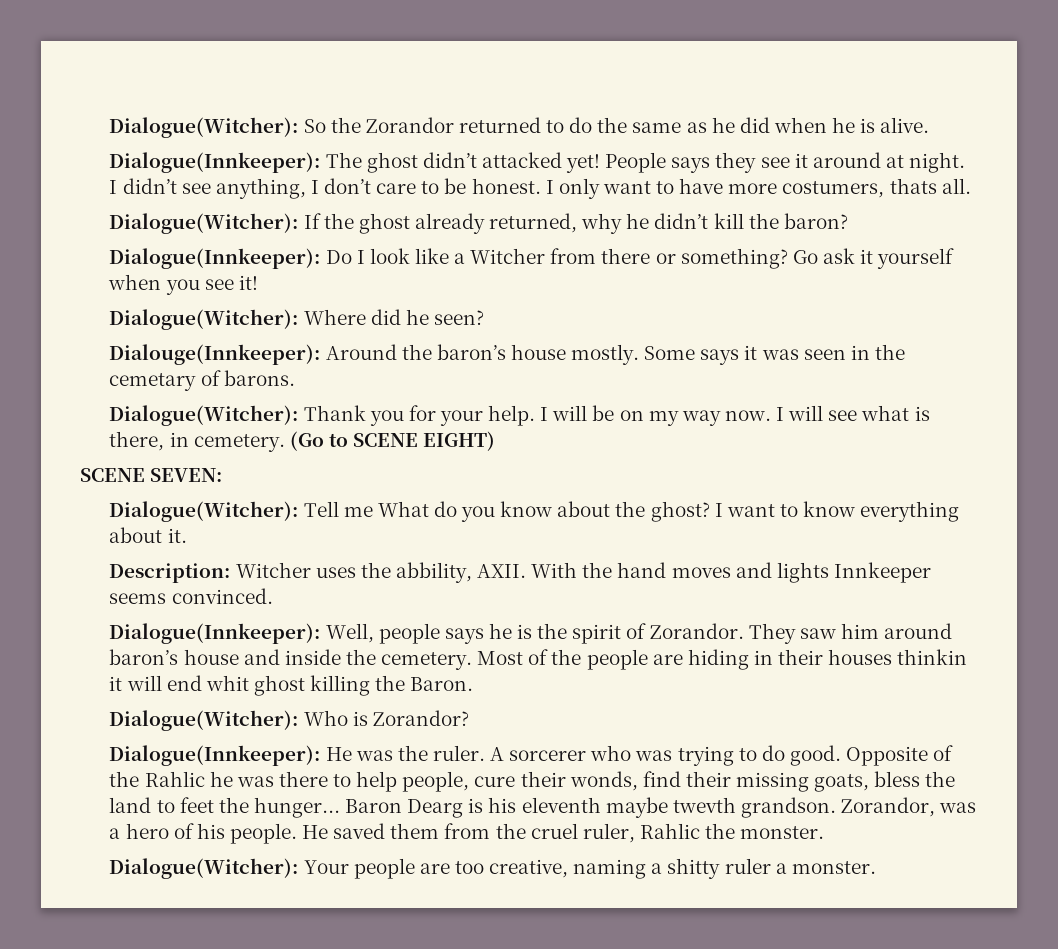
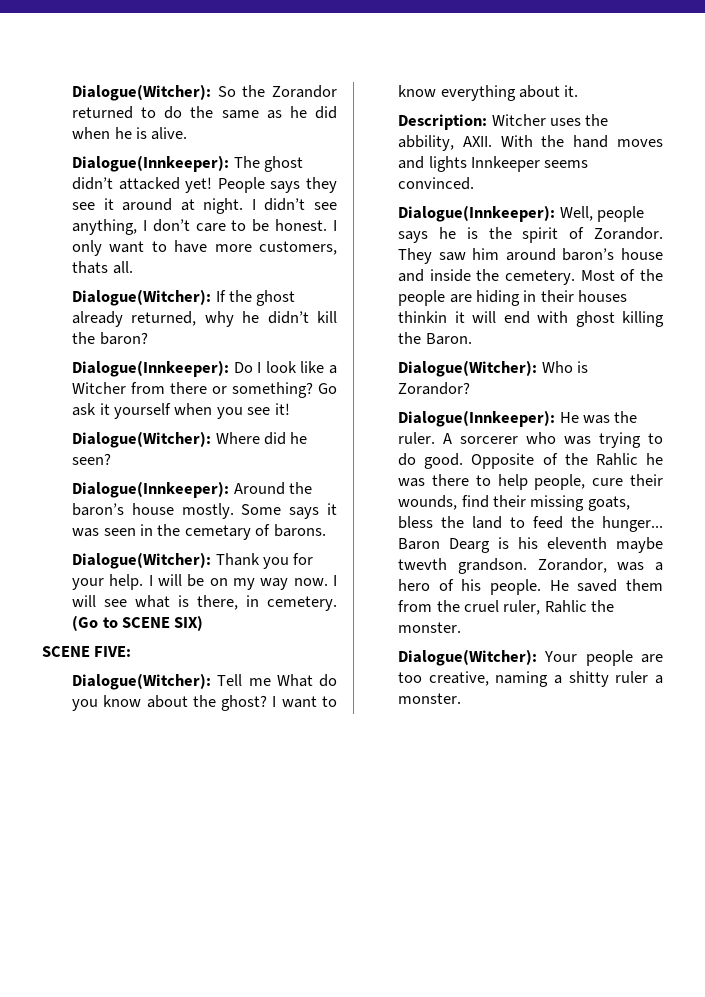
[782,181,885,198] costumers, -> [259,241,337,255] customers,
[109,344,321,365] Dialouge(Innkeeper): -> [72,481,230,498] Dialogue(Innkeeper):
[423,431,496,451] [80,468,223,482] EIGHT) // SCENE SEVEN: -> [174,615,204,631] [42,646,132,657] SIX) // SCENE FIVE:
[205,675,249,691] whit -> [537,311,569,323] with
[569,771,638,791] wonds, -> [398,495,458,510] wounds,
[179,797,214,813] feet -> [533,516,564,529] feed

